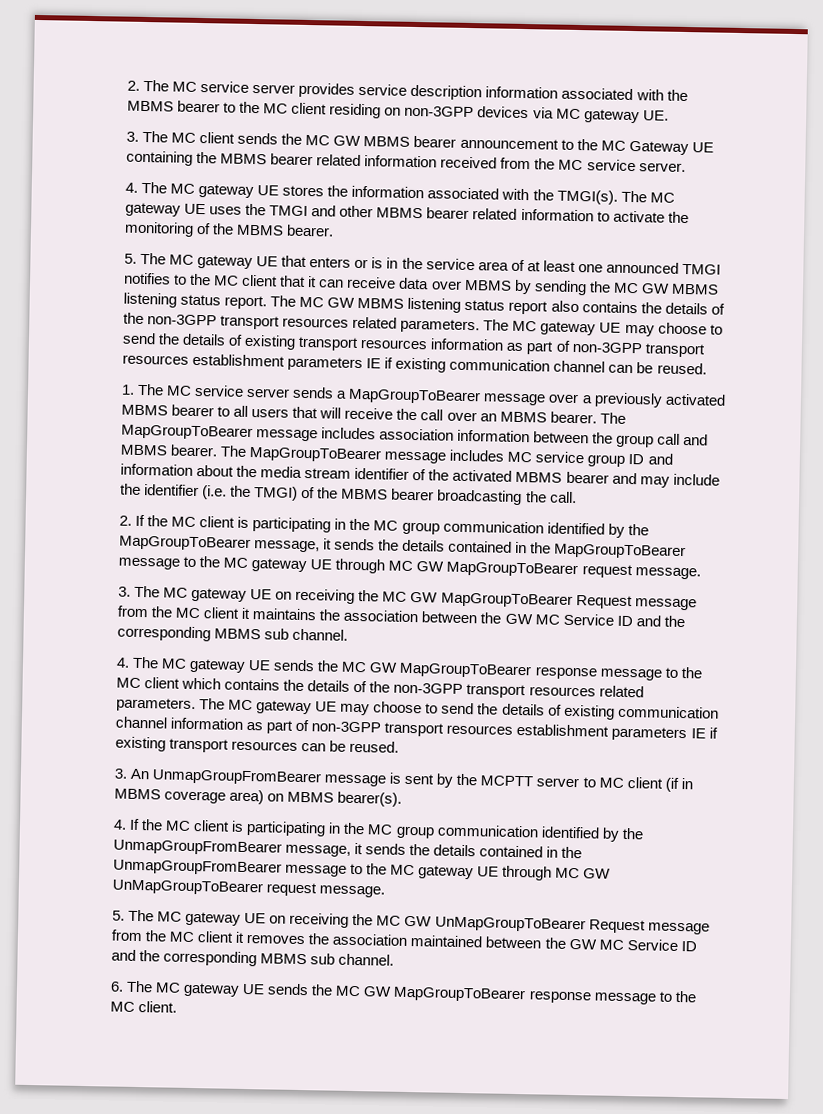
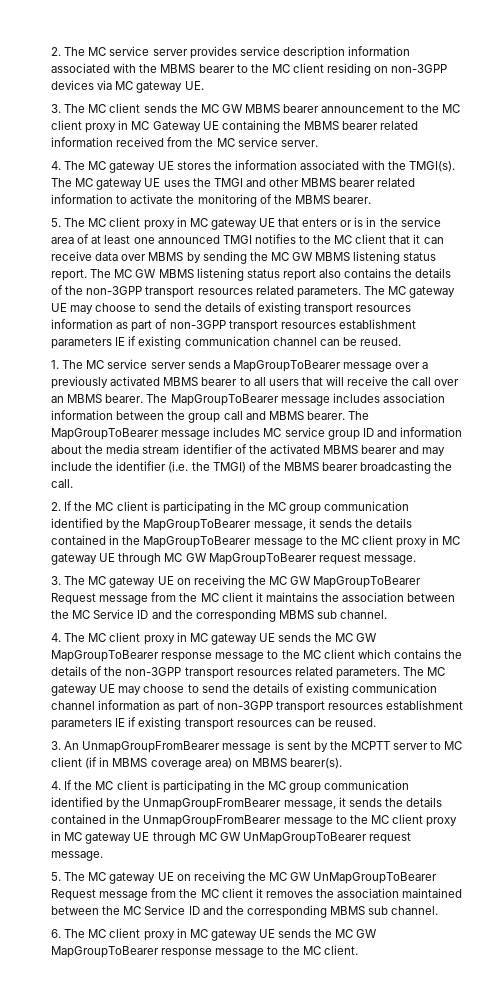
(626, 145) none -> [51,120,150,133] client proxy in MC
(195, 259) none -> [109,217,208,230] client proxy in MC
(249, 562) none -> [361,535,461,548] client proxy in MC
[504,613,533,625] GW -> (70, 614) none
(188, 663) none -> [109,632,208,645] client proxy in MC
(416, 870) none -> [391,814,458,827] [51,831,83,841] client proxy in MC
[568,938,597,950] GW -> (121, 910) none
(182, 987) none -> [109,928,208,941] client proxy in MC

